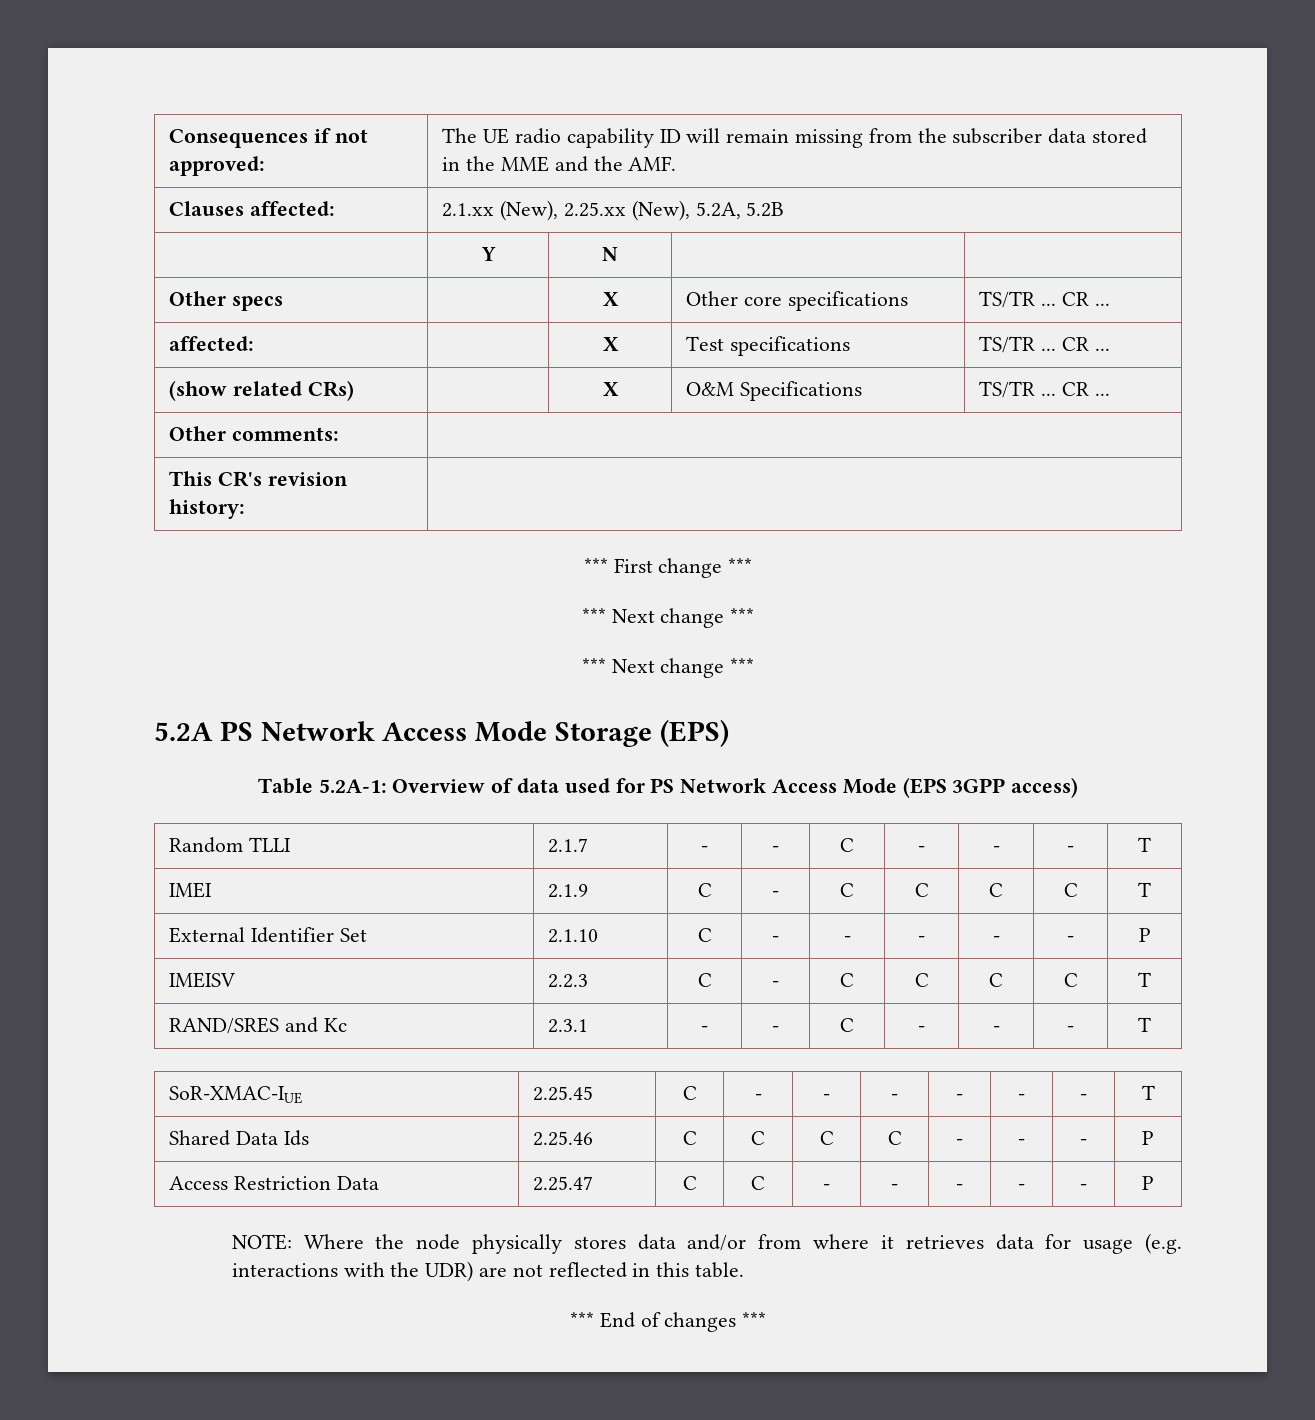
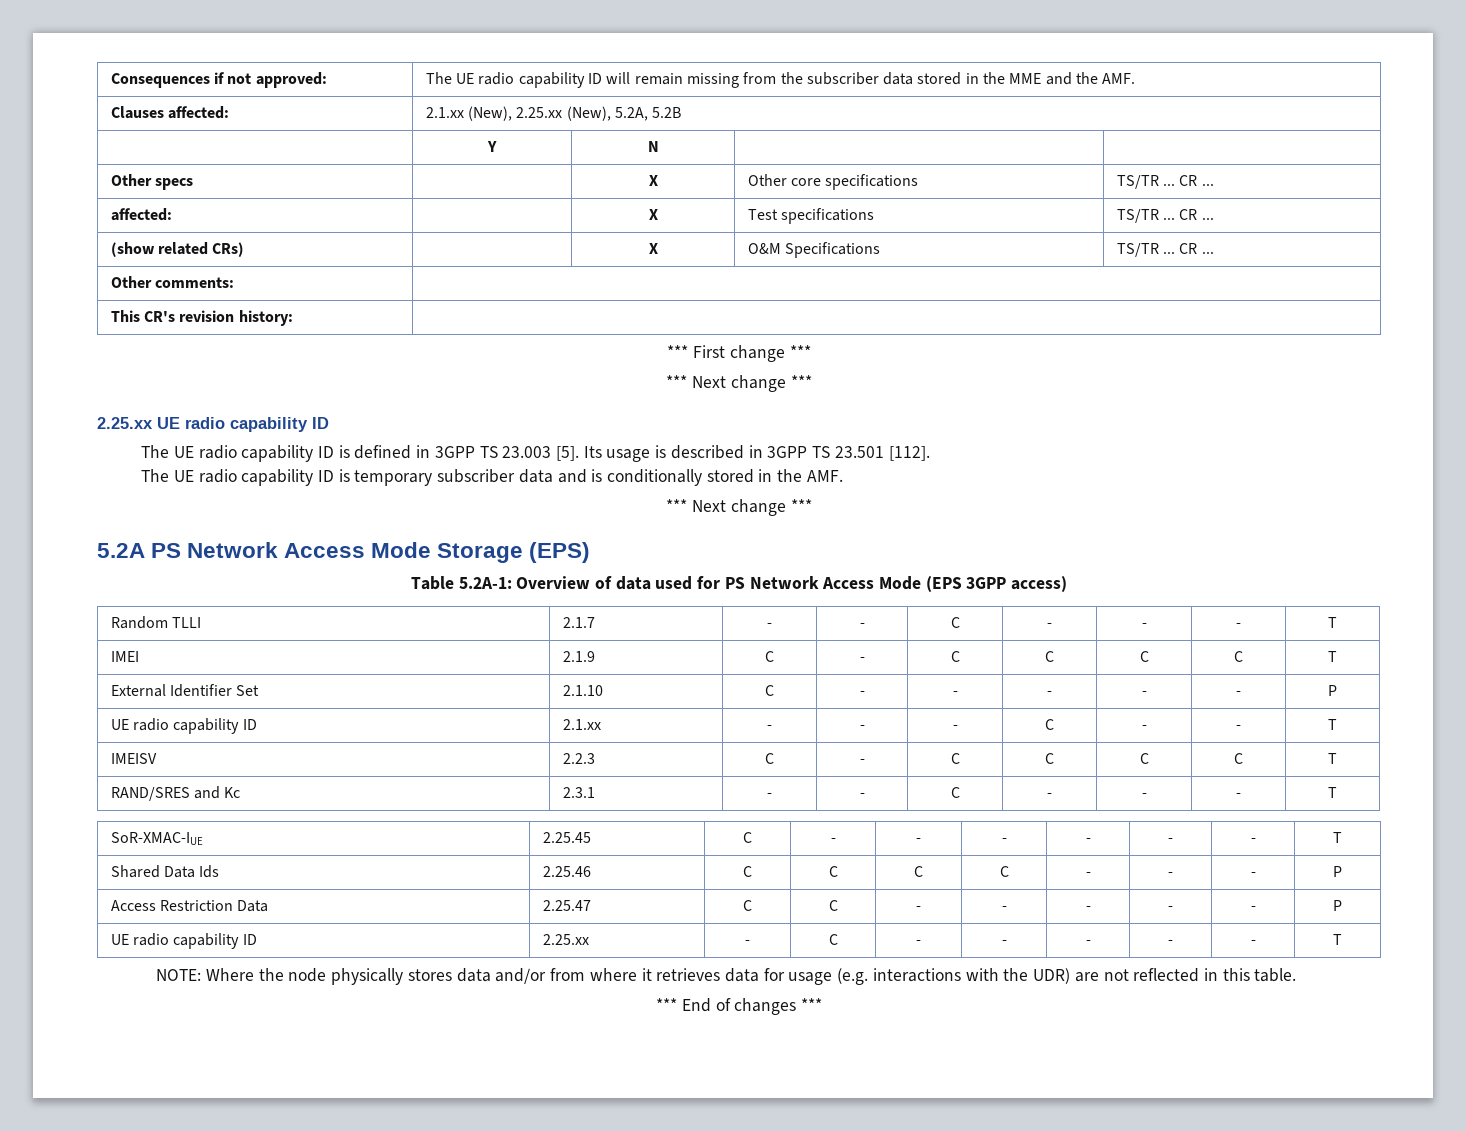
(755, 615) none -> [97,417,329,432] [141,445,930,462] [141,469,843,486] // 2.25.xx UE radio capability ID // The UE radio capability ID is defined in 3GPP TS 23.003 [5]. Its usage is described in 3GPP TS 23.501 [112]. // The UE radio capability ID is temporary subscriber data and is conditionally stored in the AMF.
(1151, 935) none -> [110,718,257,734] [562,719,601,730] [767,725,772,730] [859,725,865,730] [952,725,958,730] [1045,719,1054,730] [1141,725,1147,730] [1236,725,1241,730] [1328,719,1337,730] // UE radio capability ID | 2.1.xx | - | - | - | C | - | - | T
(1154, 1183) none -> [110,933,257,949] [542,934,589,945] [745,940,750,945] [828,934,838,945] [916,940,921,945] [1001,940,1007,945] [1085,940,1091,945] [1168,940,1173,945] [1250,940,1256,945] [1333,934,1342,945] // UE radio capability ID | 2.25.xx | - | C | - | - | - | - | - | T

